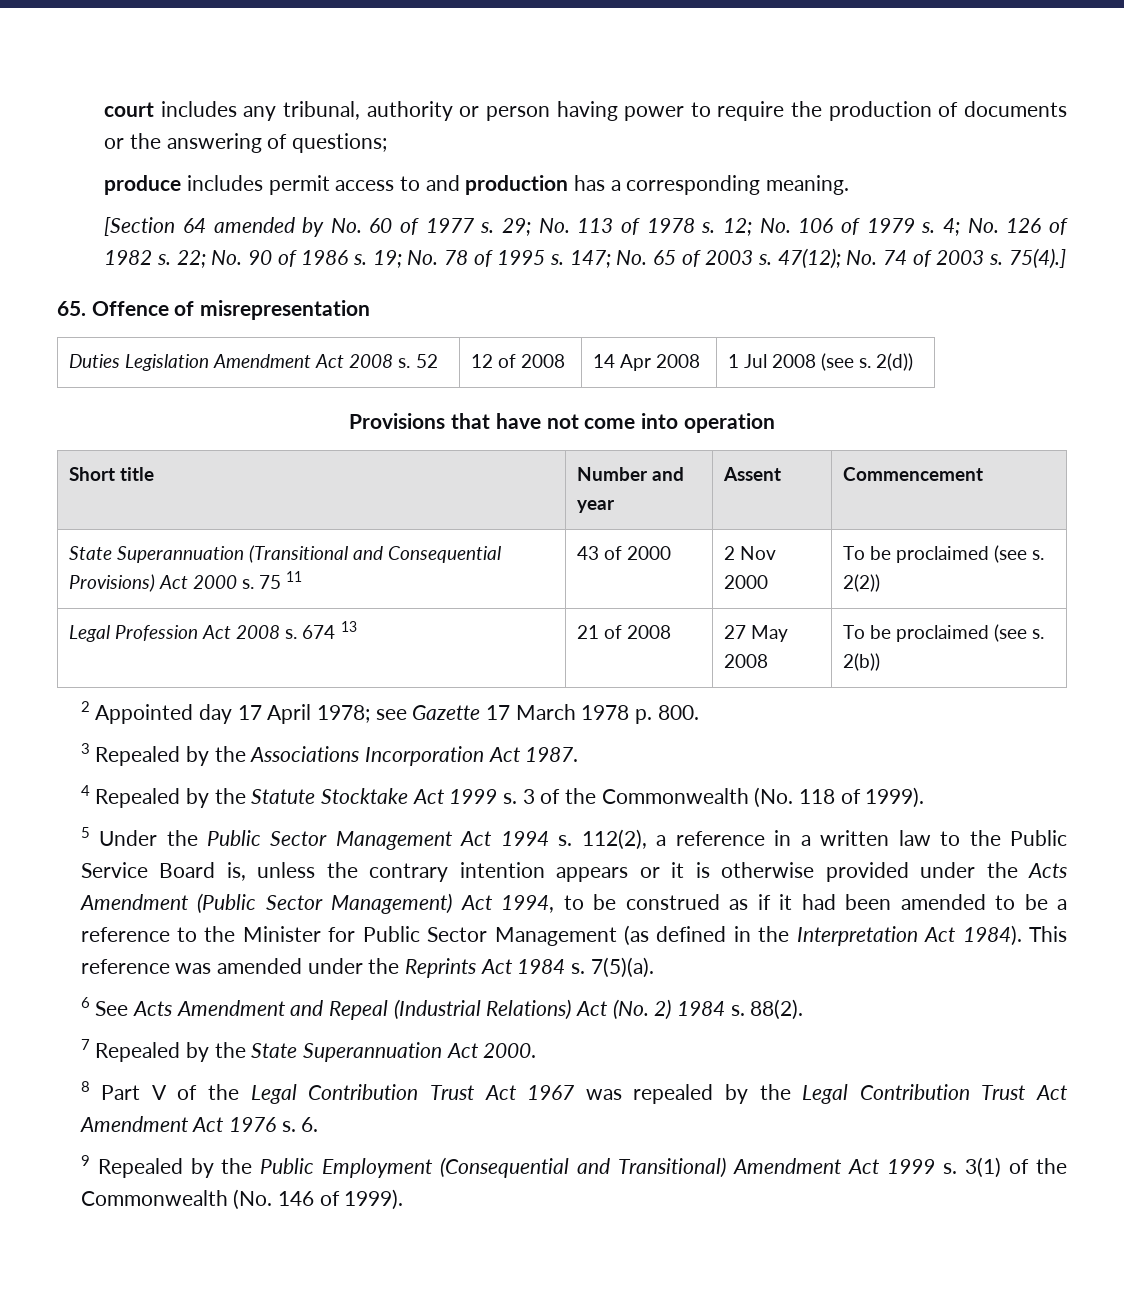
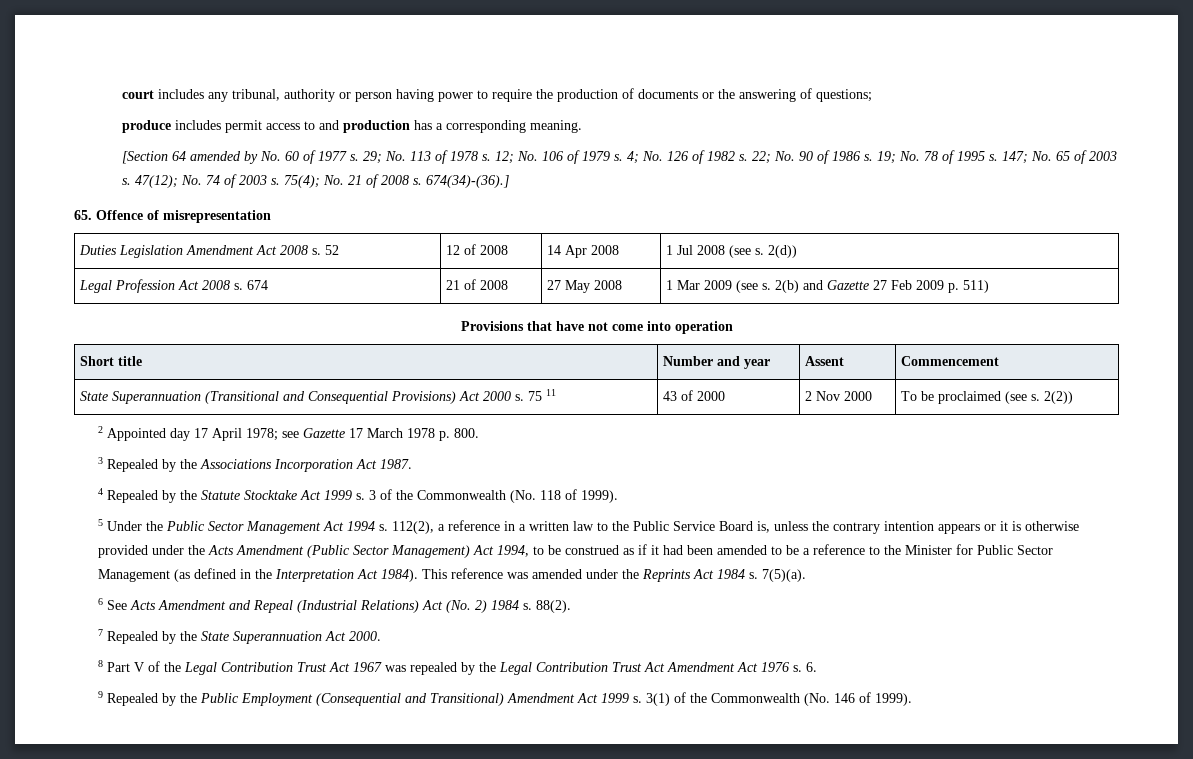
[1008,248,1066,269] 75(4).] -> [284,174,510,188] 75(4); No. 21 of 2008 s. 674(34)-(36).]
(914, 362) none -> [79,279,269,293] [446,279,509,290] [547,280,623,293] [666,280,990,293] // Legal Profession Act 2008 s. 674 | 21 of 2008 | 27 May 2008 | 1 Mar 2009 (see s. 2(b) and Gazette 27 Feb 2009 p. 511)
[68,621,357,642] [576,625,672,639] [723,625,788,642] [723,654,768,668] [842,624,1045,642] [842,653,880,671] // Legal Profession Act 2008 s. 674 13 | 21 of 2008 | 27 May 2008 | To be proclaimed (see s. 2(b)) -> (1074, 397) none

